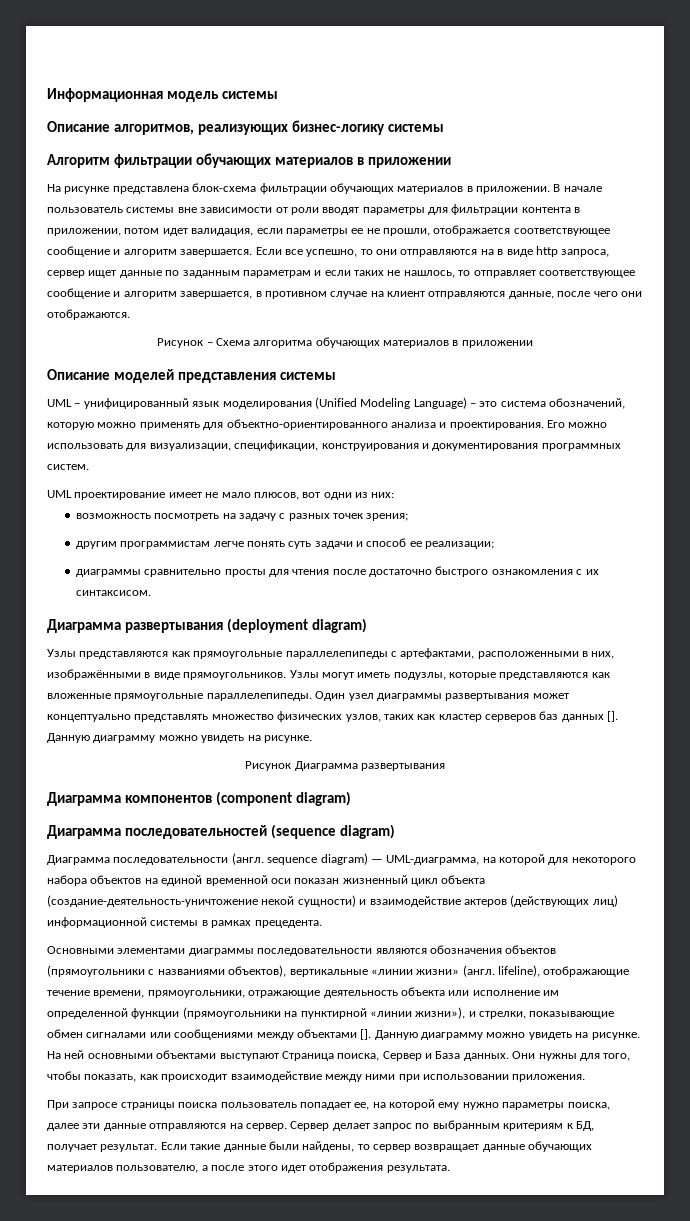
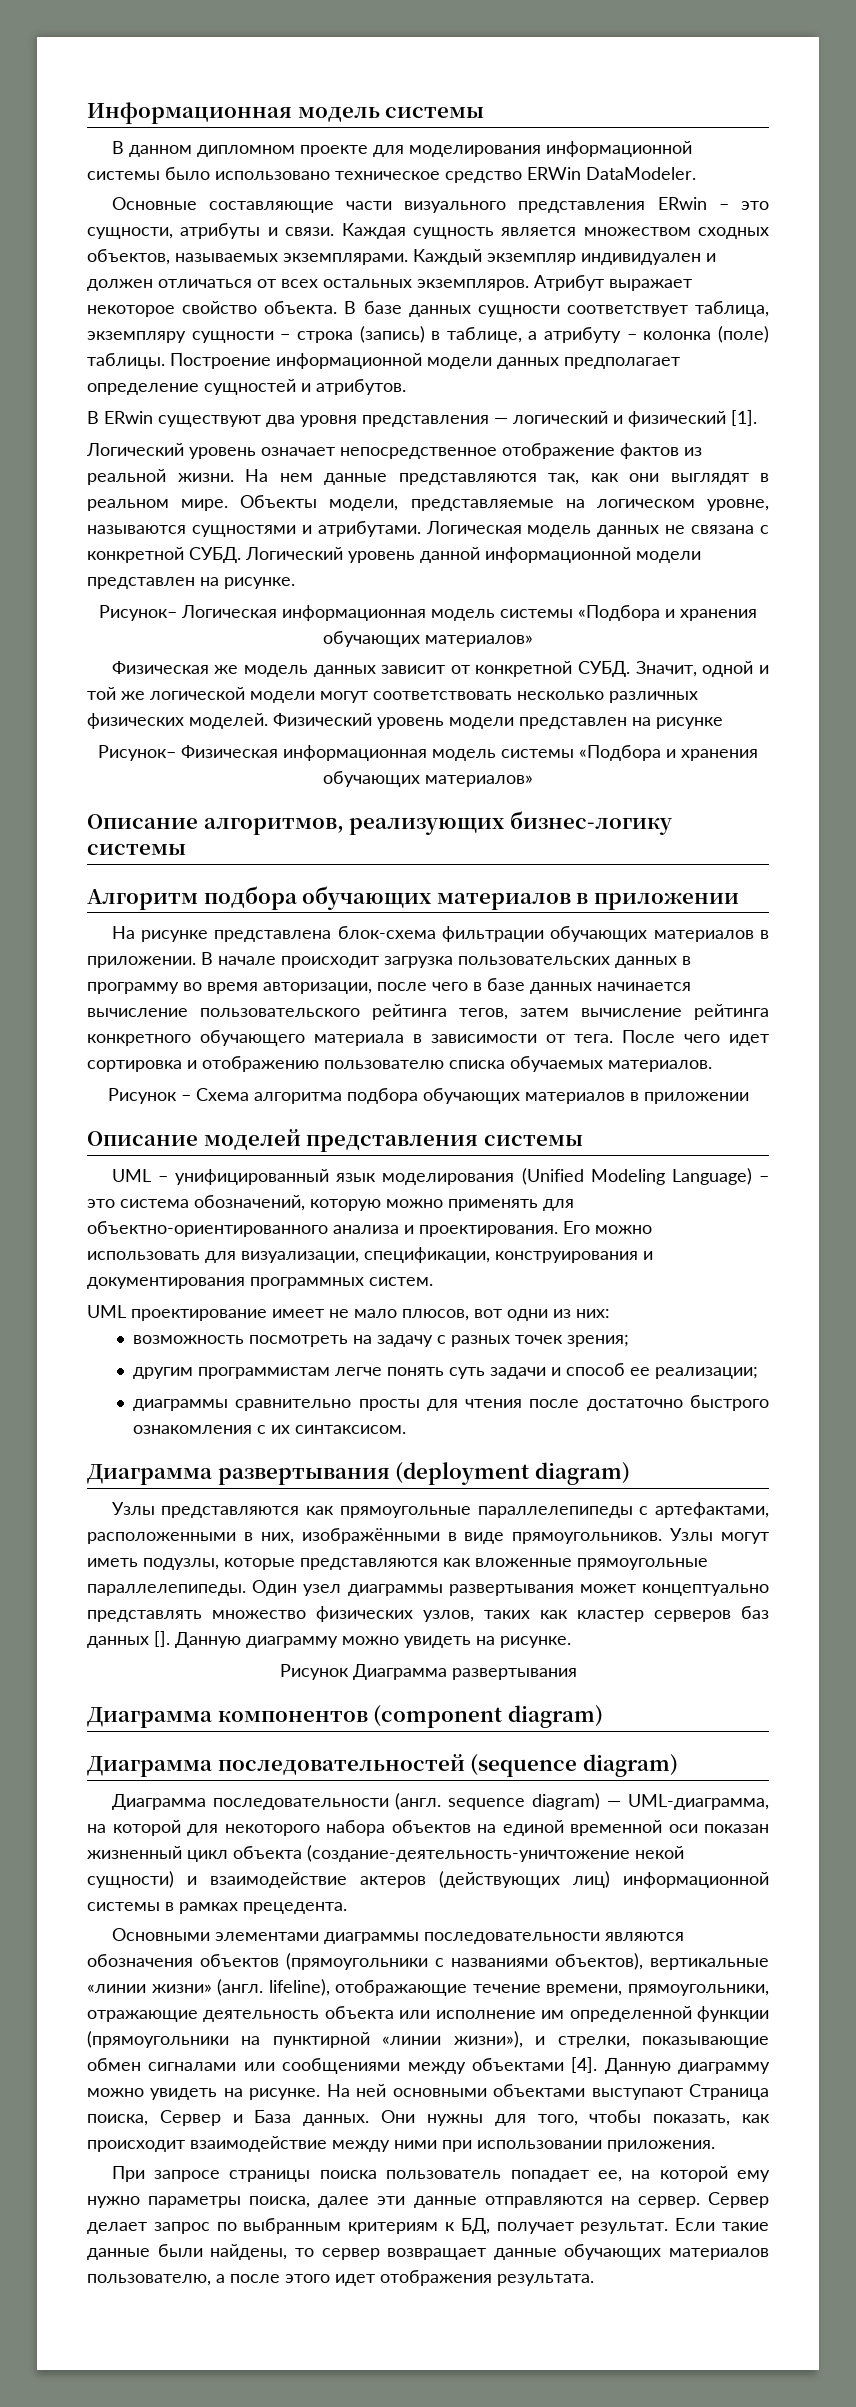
(278, 95) none -> [111,141,692,157] [87,167,696,183] [111,197,770,213] [87,223,769,239] [87,249,716,265] [87,275,692,291] [87,301,769,317] [87,326,769,343] [87,353,680,369] [87,379,406,395] [87,410,757,427] [86,443,702,459] [87,469,769,485] [87,495,769,511] [87,521,770,537] [87,547,701,563] [87,577,295,589] [99,605,757,621] [323,631,533,647] [111,661,770,677] [87,687,698,703] [87,713,723,729] [98,745,758,761] [323,771,533,787] // В данном дипломном проекте для моделирования информационной системы было использовано техническое средство ERWin DataModeler. // Основные составляющие части визуального представления ERwin – это сущности, атрибуты и связи. Каждая сущность является множеством сходных объектов, называемых экземплярами. Каждый экземпляр индивидуален и должен отличаться от всех остальных экземпляров. Атрибут выражает некоторое свойство объекта. В базе данных сущности соответствует таблица, экземпляру сущности − строка (запись) в таблице, а атрибуту – колонка (поле) таблицы. Построение информационной модели данных предполагает определение сущностей и атрибутов. // В ERwin существуют два уровня представления — логический и физический [1]. // Логический уровень означает непосредственное отображение фактов из реальной жизни. На нем данные представляются так, как они выглядят в реальном мире. Объекты модели, представляемые на логическом уровне, называются сущностями и атрибутами. Логическая модель данных не связана с конкретной СУБД. Логический уровень данной информационной модели представлен на рисунке. // Рисунок– Логическая информационная модель системы «Подбора и хранения обучающих материалов» // Физическая же модель данных зависит от конкретной СУБД. Значит, одной и той же логической модели могут соответствовать несколько различных физических моделей. Физический уровень модели представлен на рисунке // Рисунок– Физическая информационная модель системы «Подбора и хранения обучающих материалов»
[113,154,192,168] фильтрации -> [203,886,297,910] подбора
[47,204,581,215] [47,225,610,236] [47,246,610,257] [47,270,635,278] [47,288,642,299] [47,309,130,320] пользователь системы вне зависимости от роли вводят параметры для фильтрации контента в приложении, потом идет валидация, если параметры ее не прошли, отображается соответствующее сообщение и алгоритм завершается. Если все успешно, то они отправляются на в виде http запроса, сервер ищет данные по заданным параметрам и если таких не нашлось, то отправляет соответствующее сообщение и алгоритм завершается, в противном случае на клиент отправляются данные, после чего они отображаются. -> [281,956,691,968] [87,978,691,994] [87,1004,769,1020] [87,1030,769,1046] [87,1056,712,1072] происходит загрузка пользовательских данных в программу во время авторизации, после чего в базе данных начинается вычисление пользовательского рейтинга тегов, затем вычисление рейтинга конкретного обучающего материала в зависимости от тега. После чего идет сортировка и отображению пользователю списка обучаемых материалов.
(313, 344) none -> [346,1088,418,1104] подбора
[360,1029,372,1040] []. -> [571,2057,598,2073] [4].

